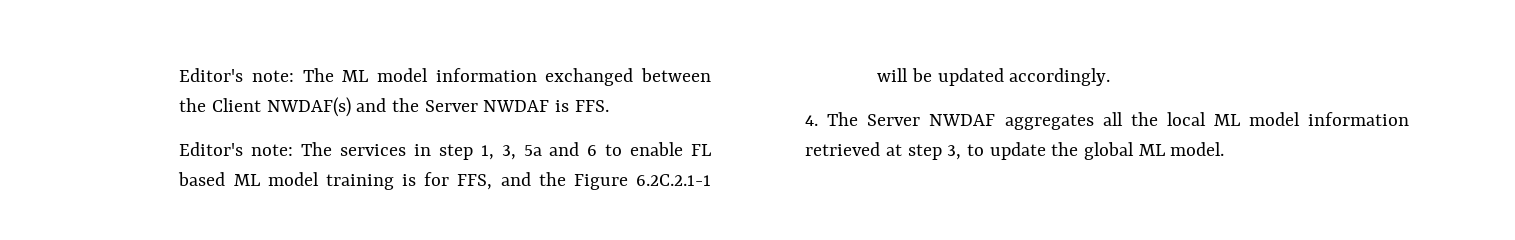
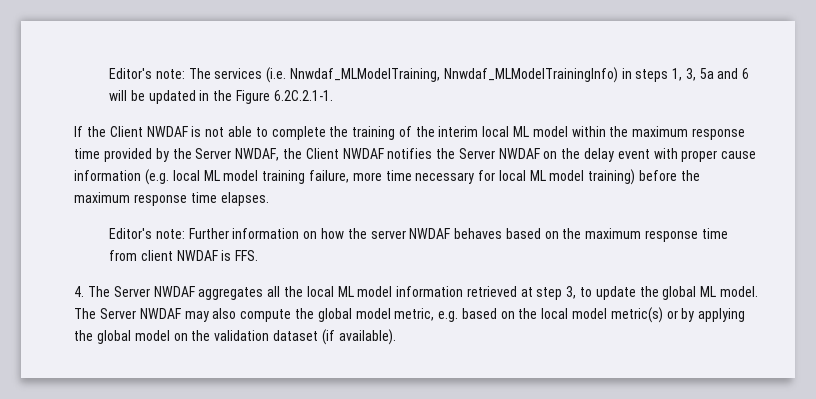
[179,68,711,86] [179,97,609,117] [179,142,473,160] Editor's note: The ML model information exchanged between the Client NWDAF(s) and the Server NWDAF is FFS. // Editor's note: The services in step -> [109,67,669,83] Editor's note: The services (i.e. Nnwdaf_MLModelTraining, Nnwdaf_MLModelTrainingInfo) in steps
[605,142,712,156] [178,172,711,190] [877,68,1111,86] to enable FL based ML model training is for FFS, and the Figure 6.2C.2.1-1 will be updated accordingly. -> [109,90,333,104] [74,126,745,140] [74,148,757,162] [74,169,700,185] [74,192,269,206] [109,228,728,242] [109,250,259,261] will be updated in the Figure 6.2C.2.1-1. // If the Client NWDAF is not able to complete the training of the interim local ML model within the maximum response time provided by the Server NWDAF, the Client NWDAF notifies the Server NWDAF on the delay event with proper cause information (e.g. local ML model training failure, more time necessary for local ML model training) before the maximum response time elapses. // Editor's note: Further information on how the server NWDAF behaves based on the maximum response time from client NWDAF is FFS.
(1225, 149) none -> [74,307,746,323] [74,329,396,345] The Server NWDAF may also compute the global model metric, e.g. based on the local model metric(s) or by applying the global model on the validation dataset (if available).

